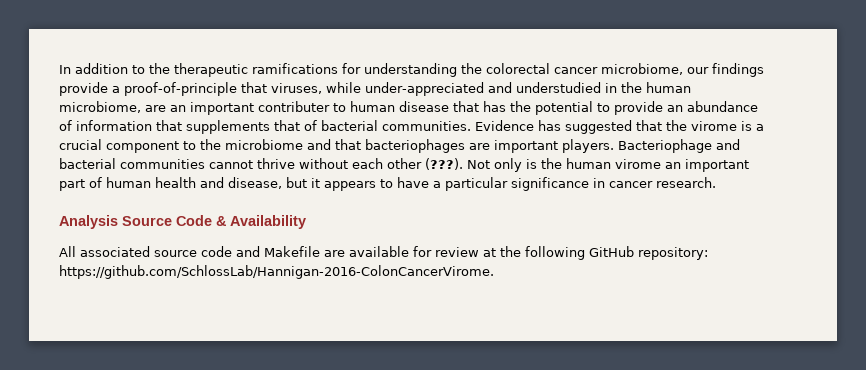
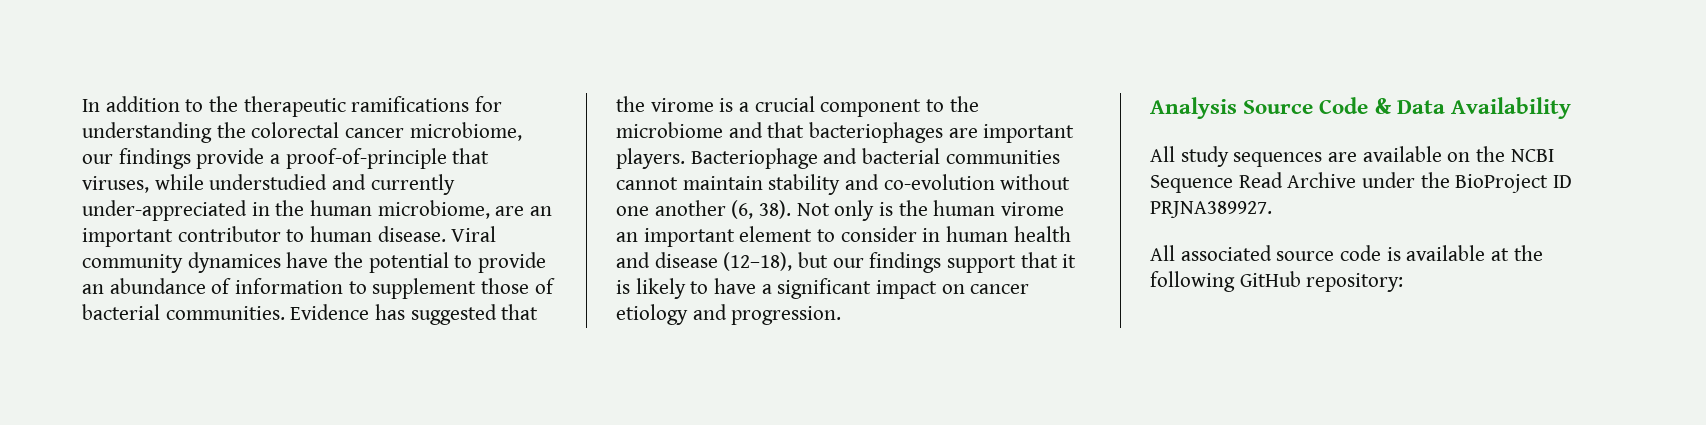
[365,82,601,96] under-appreciated and understudied -> [209,174,455,195] [82,200,247,221] understudied and currently under-appreciated
[258,101,330,112] contributer -> [177,226,281,242] contributor
[399,101,506,112] disease that has -> [377,226,497,242] [82,252,329,273] disease. Viral community dynamices have
[156,120,300,134] that supplements that -> [348,278,530,299] to supplement those
[257,158,463,170] thrive without each other (???). -> [682,174,1071,195] [616,200,792,219] maintain stability and co-evolution without one another (6, 38).
[59,177,716,191] part of human health and disease, but it appears to have a particular significance in cancer research. -> [739,226,1071,242] [616,252,1077,273] [616,278,1030,299] [616,304,842,325] element to consider in human health and disease (12–18), but our findings support that it is likely to have a significant impact on cancer etiology and progression.
(227, 221) none -> [1396,100,1445,114] Data
[80,246,479,257] associated source code and Makefile are available for review -> [1180,146,1554,167] [1150,172,1573,193] [1150,201,1272,218] [1150,245,1486,261] study sequences are available on the NCBI Sequence Read Archive under the BioProject ID PRJNA389927. // All associated source code is available
[59,265,494,279] https://github.com/SchlossLab/Hannigan-2016-ColonCancerVirome. -> (1404, 282) none

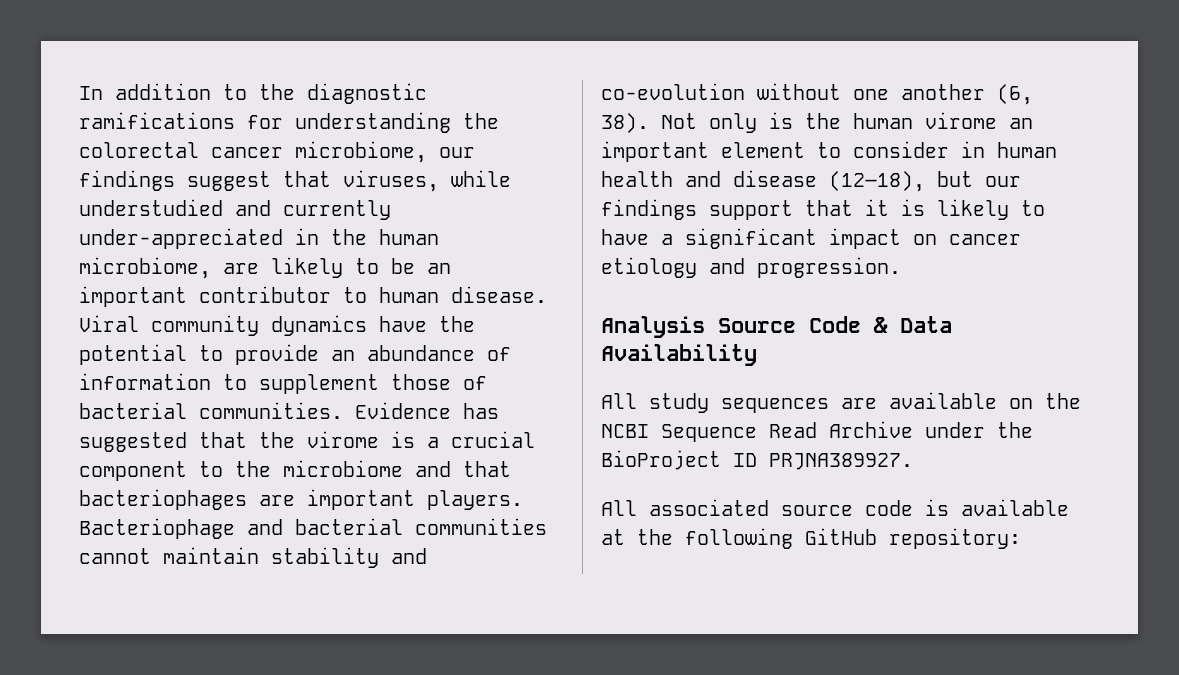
[243,96,346,117] therapeutic -> [307,83,427,104] diagnostic
[196,148,447,169] provide a proof-of-principle -> [187,171,271,191] suggest
(525, 211) none -> [271,257,415,278] likely to be
[187,252,281,273] dynamices -> [271,315,367,336] dynamics

